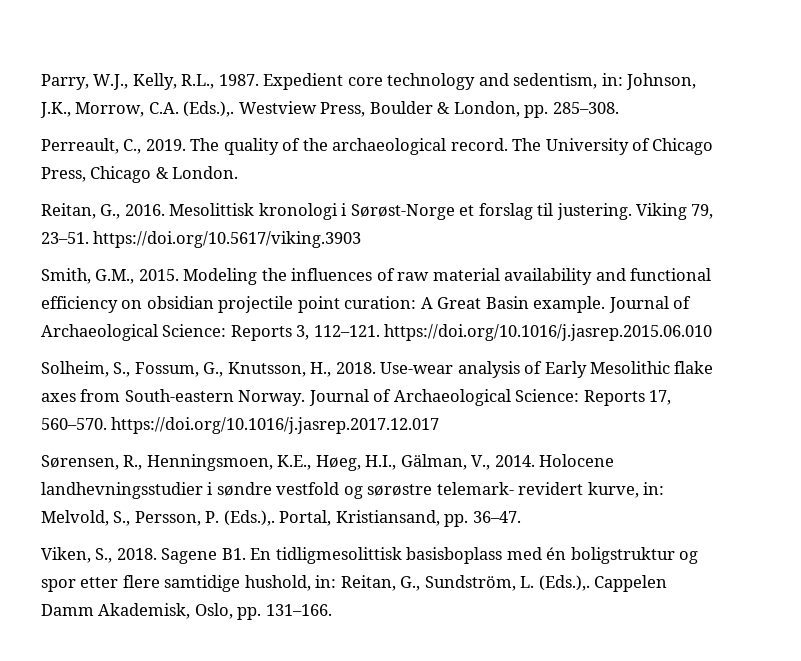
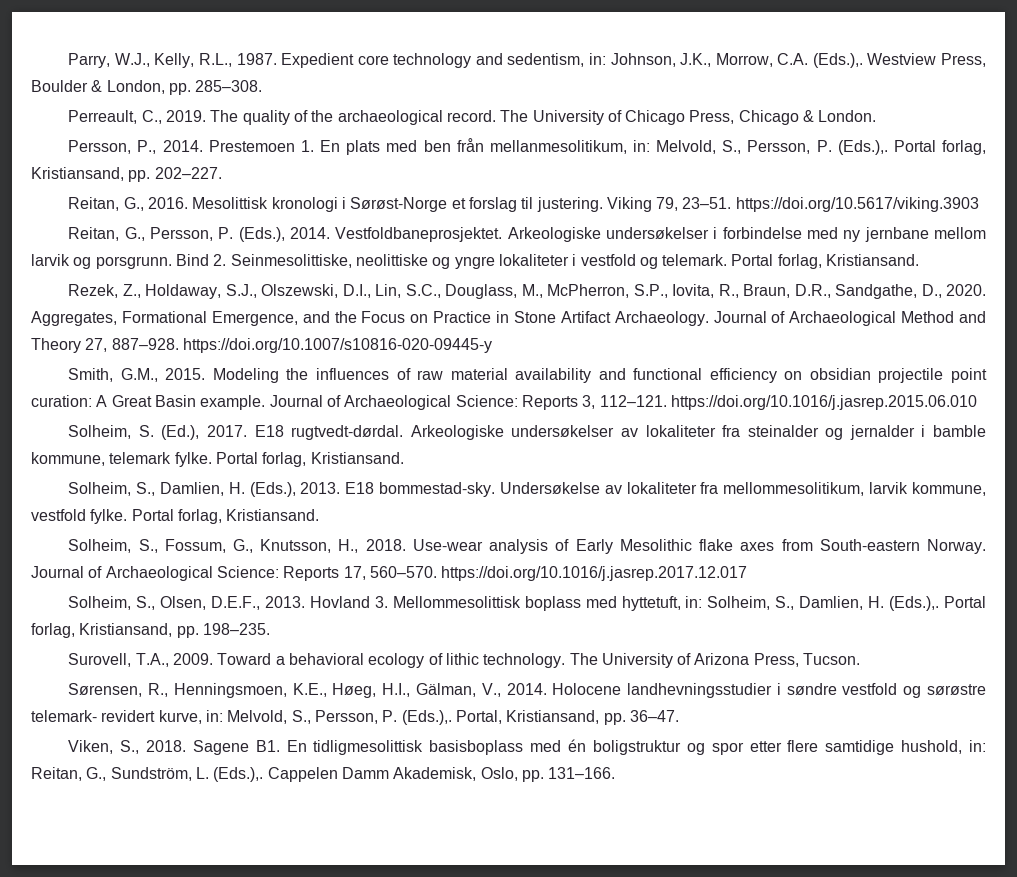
(239, 172) none -> [68,138,987,155] [31,167,222,182] // Persson, P., 2014. Prestemoen 1. En plats med ben från mellanmesolitikum, in: Melvold, S., Persson, P. (Eds.),. Portal forlag, Kristiansand, pp. 202–227.
(362, 239) none -> [68,227,986,242] [31,254,920,269] [68,284,986,299] [31,311,986,326] [31,338,492,353] // Reitan, G., Persson, P. (Eds.), 2014. Vestfoldbaneprosjektet. Arkeologiske undersøkelser i forbindelse med ny jernbane mellom larvik og porsgrunn. Bind 2. Seinmesolittiske, neolittiske og yngre lokaliteter i vestfold og telemark. Portal forlag, Kristiansand. // Rezek, Z., Holdaway, S.J., Olszewski, D.I., Lin, S.C., Douglass, M., McPherron, S.P., Iovita, R., Braun, D.R., Sandgathe, D., 2020. Aggregates, Formational Emergence, and the Focus on Practice in Stone Artifact Archaeology. Journal of Archaeological Method and Theory 27, 887–928. https://doi.org/10.1007/s10816-020-09445-y
(713, 332) none -> [68,425,986,440] [31,452,404,467] [68,482,986,497] [31,509,320,524] // Solheim, S. (Ed.), 2017. E18 rugtvedt-dørdal. Arkeologiske undersøkelser av lokaliteter fra steinalder og jernalder i bamble kommune, telemark fylke. Portal forlag, Kristiansand. // Solheim, S., Damlien, H. (Eds.), 2013. E18 bommestad-sky. Undersøkelse av lokaliteter fra mellommesolitikum, larvik kommune, vestfold fylke. Portal forlag, Kristiansand.
(440, 425) none -> [68,596,987,611] [31,623,270,638] [68,653,861,668] // Solheim, S., Olsen, D.E.F., 2013. Hovland 3. Mellommesolittisk boplass med hyttetuft, in: Solheim, S., Damlien, H. (Eds.),. Portal forlag, Kristiansand, pp. 198–235. // Surovell, T.A., 2009. Toward a behavioral ecology of lithic technology. The University of Arizona Press, Tucson.

